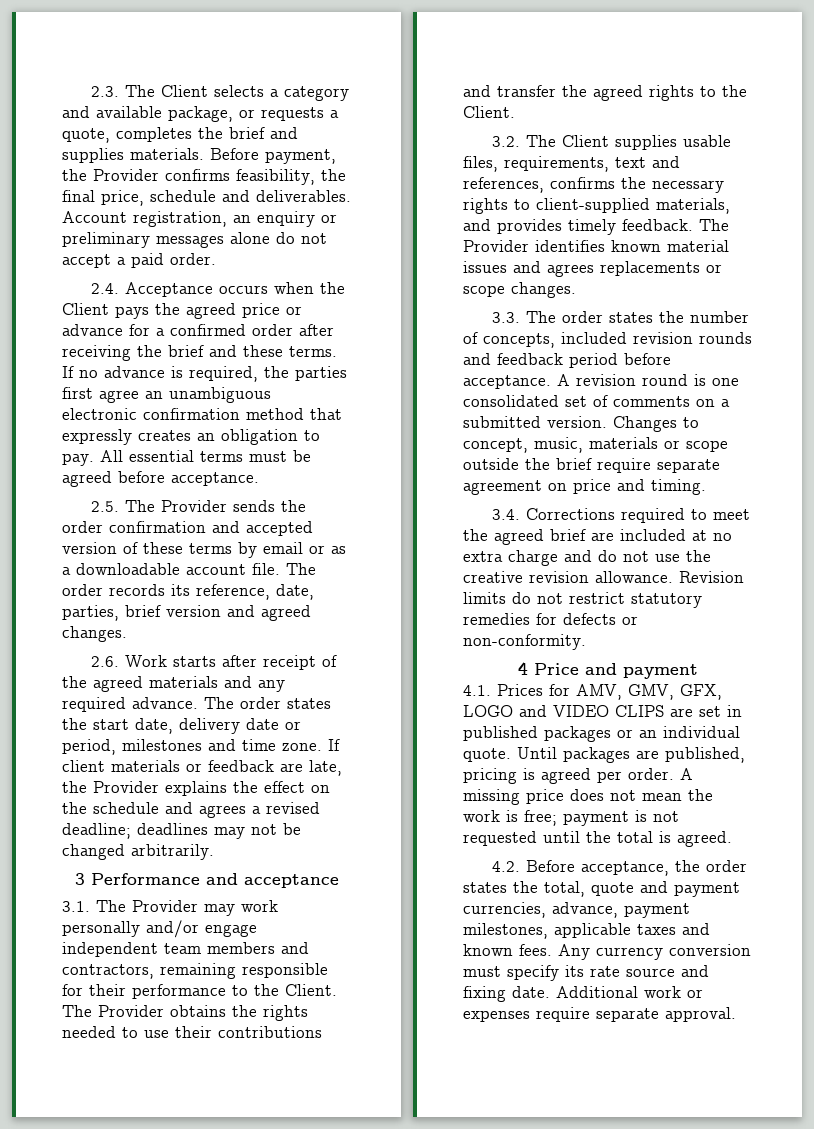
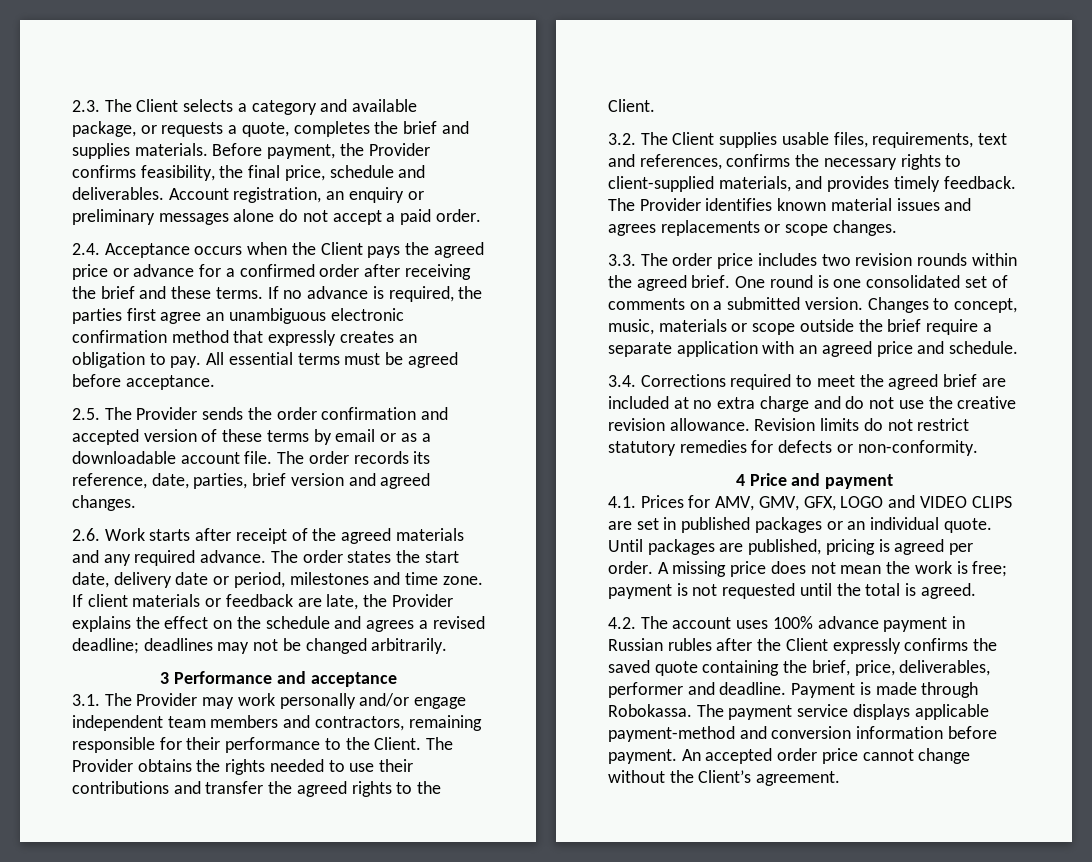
[609,311,750,323] [463,332,752,348] [463,353,671,368] [463,374,636,389] states the number of concepts, included revision rounds and feedback period before acceptance. A revision -> [717,253,1017,269] [608,275,766,291] price includes two revision rounds within the agreed brief. One
[657,459,720,473] [463,480,567,495] separate agreement on -> [982,323,992,332] [608,341,872,357] a separate application with an agreed
[651,479,706,495] timing. -> [949,341,1019,354] schedule.
[526,860,748,876] [463,881,740,897] [463,902,690,918] [463,923,710,939] [463,944,751,960] [463,965,709,981] [463,986,703,1002] [463,1007,736,1022] Before acceptance, the order states the total, quote and payment currencies, advance, payment milestones, applicable taxes and known fees. Any currency conversion must specify its rate source and fixing date. Additional work or expenses require separate approval. -> [640,616,966,632] [608,638,998,654] [608,660,991,676] [608,682,979,698] [608,704,989,720] [608,726,997,742] [608,748,971,764] [608,770,841,786] The account uses 100% advance payment in Russian rubles after the Client expressly confirms the saved quote containing the brief, price, deliverables, performer and deadline. Payment is made through Robokassa. The payment service displays applicable payment-method and conversion information before payment. An accepted order price cannot change without the Client’s agreement.

